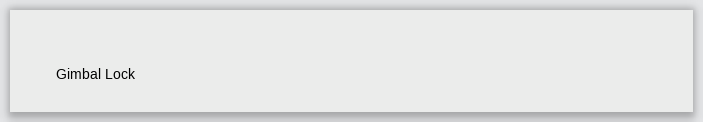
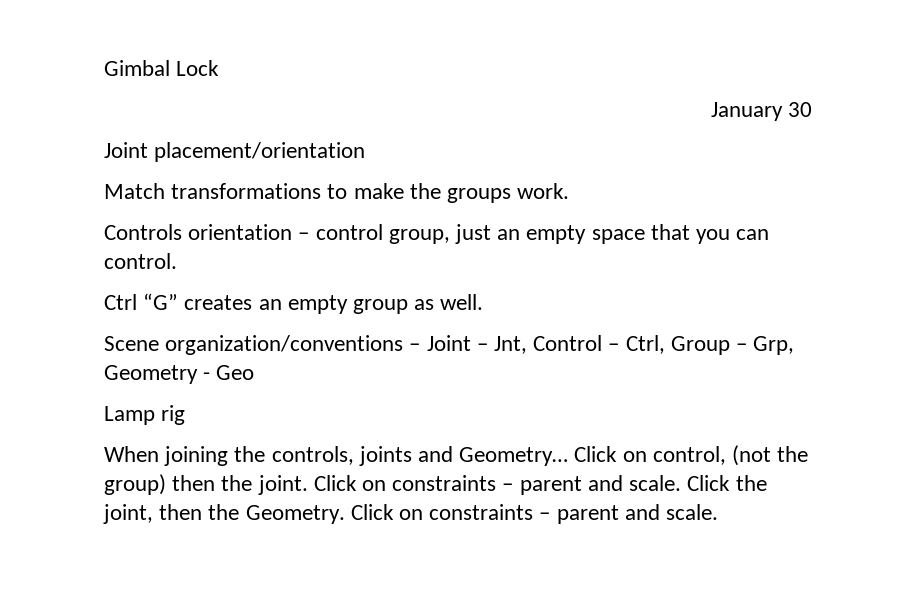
(136, 73) none -> [710,102,812,121] [104,142,366,162] [104,183,570,203] [104,224,770,244] [104,253,177,269] [104,293,484,314] [104,335,795,355] [104,365,255,384] [104,405,186,425] [104,445,809,466] [104,474,767,495] [103,504,719,524] // January 30 // Joint placement/orientation // Match transformations to make the groups work. // Controls orientation – control group, just an empty space that you can control. // Ctrl “G” creates an empty group as well. // Scene organization/conventions – Joint – Jnt, Control – Ctrl, Group – Grp, Geometry - Geo // Lamp rig // When joining the controls, joints and Geometry… Click on control, (not the group) then the joint. Click on constraints – parent and scale. Click the joint, then the Geometry. Click on constraints – parent and scale.

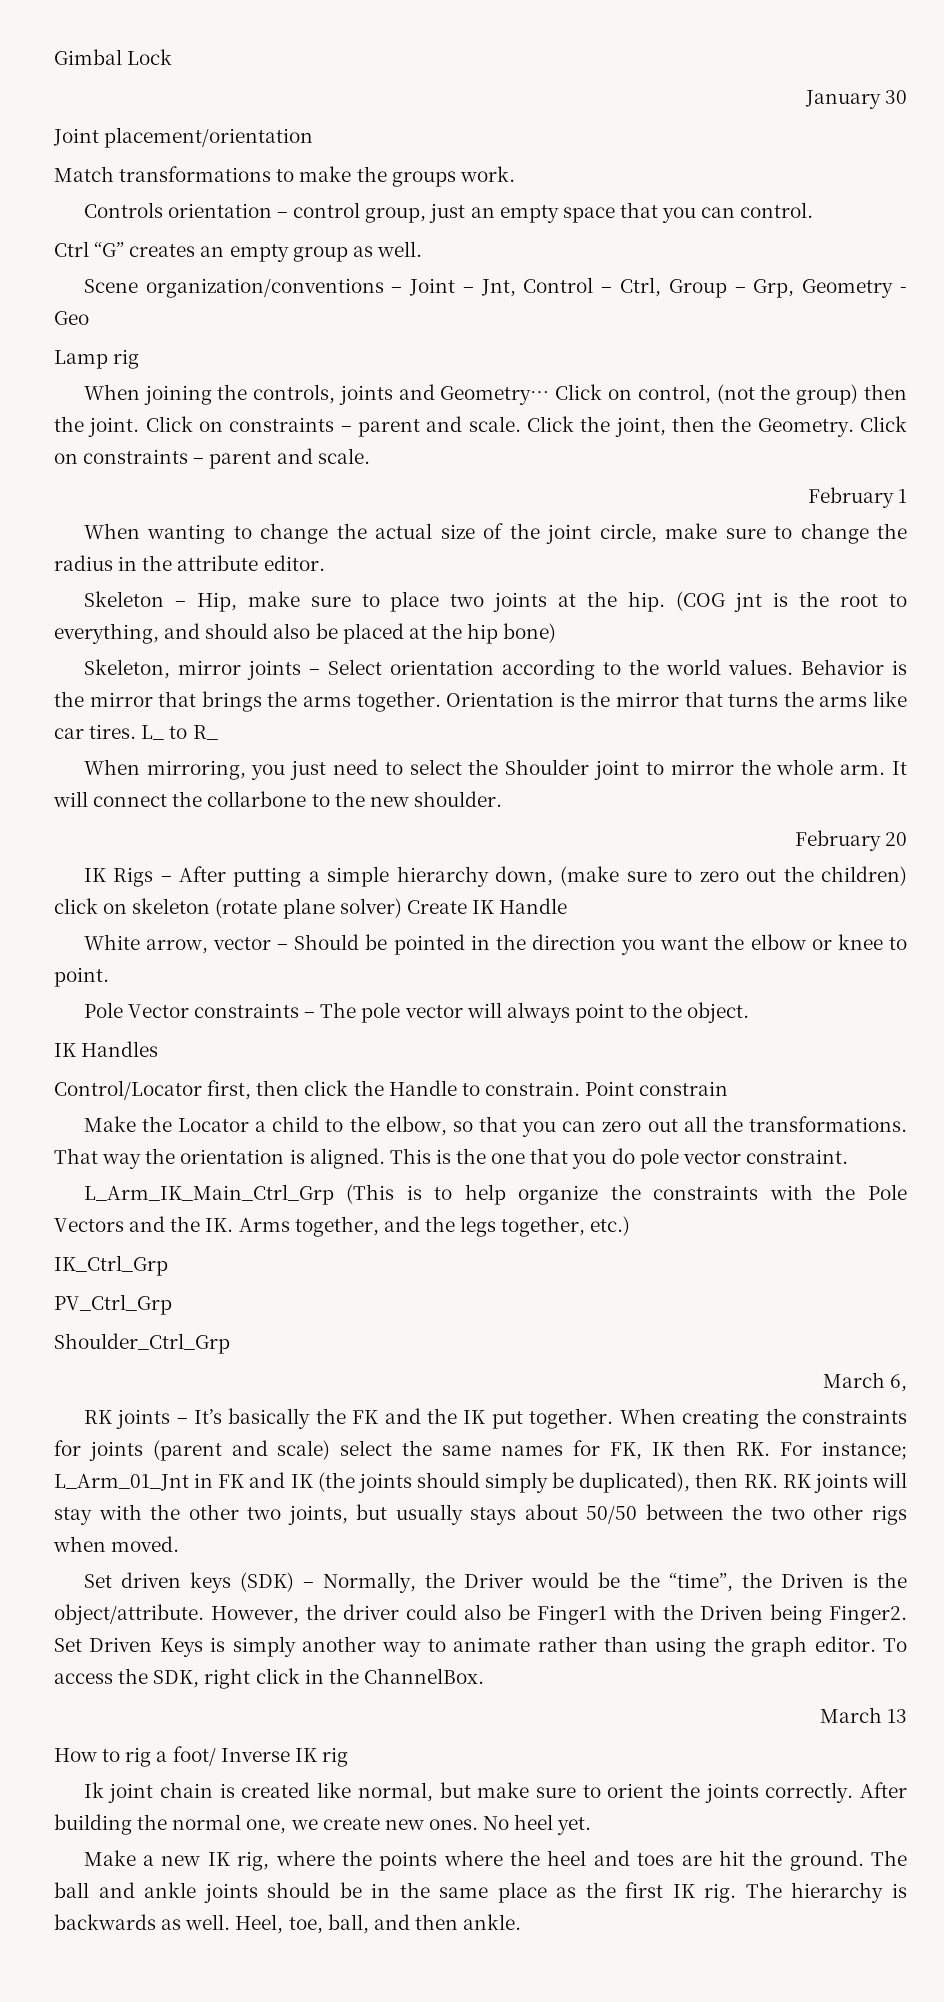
(719, 512) none -> [807,487,907,508] [83,523,908,544] [54,555,325,571] [83,591,907,612] [54,623,557,644] [83,659,908,680] [54,691,908,712] [54,724,218,740] [83,759,907,780] [53,791,502,807] [794,830,907,851] [83,866,907,887] [54,898,568,919] [83,934,907,955] [54,967,109,987] [83,1002,750,1023] [54,1041,159,1057] [54,1080,729,1100] [83,1116,907,1137] [54,1148,848,1169] [83,1184,908,1205] [54,1216,631,1237] [54,1255,168,1276] [54,1294,172,1315] [54,1333,230,1354] [822,1372,907,1392] [83,1408,907,1429] [54,1440,908,1461] [54,1472,907,1493] [54,1504,907,1525] [53,1536,180,1552] [83,1572,907,1593] [54,1604,907,1625] [54,1636,907,1657] [54,1668,484,1689] [819,1707,907,1723] [54,1746,348,1767] [83,1782,907,1803] [54,1814,592,1835] [83,1850,907,1871] [54,1882,907,1903] [54,1914,522,1934] // February 1 // When wanting to change the actual size of the joint circle, make sure to change the radius in the attribute editor. // Skeleton – Hip, make sure to place two joints at the hip. (COG jnt is the root to everything, and should also be placed at the hip bone) // Skeleton, mirror joints – Select orientation according to the world values. Behavior is the mirror that brings the arms together. Orientation is the mirror that turns the arms like car tires. L_ to R_ // When mirroring, you just need to select the Shoulder joint to mirror the whole arm. It will connect the collarbone to the new shoulder. // February 20 // IK Rigs – After putting a simple hierarchy down, (make sure to zero out the children) click on skeleton (rotate plane solver) Create IK Handle // White arrow, vector – Should be pointed in the direction you want the elbow or knee to point. // Pole Vector constraints – The pole vector will always point to the object. // IK Handles // Control/Locator first, then click the Handle to constrain. Point constrain // Make the Locator a child to the elbow, so that you can zero out all the transformations. That way the orientation is aligned. This is the one that you do pole vector constraint. // L_Arm_IK_Main_Ctrl_Grp (This is to help organize the constraints with the Pole Vectors and the IK. Arms together, and the legs together, etc.) // IK_Ctrl_Grp // PV_Ctrl_Grp // Shoulder_Ctrl_Grp // March 6, // RK joints – It’s basically the FK and the IK put together. When creating the constraints for joints (parent and scale) select the same names for FK, IK then RK. For instance; L_Arm_01_Jnt in FK and IK (the joints should simply be duplicated), then RK. RK joints will stay with the other two joints, but usually stays about 50/50 between the two other rigs when moved. // Set driven keys (SDK) – Normally, the Driver would be the “time”, the Driven is the object/attribute. However, the driver could also be Finger1 with the Driven being Finger2. Set Driven Keys is simply another way to animate rather than using the graph editor. To access the SDK, right click in the ChannelBox. // March 13 // How to rig a foot/ Inverse IK rig // Ik joint chain is created like normal, but make sure to orient the joints correctly. After building the normal one, we create new ones. No heel yet. // Make a new IK rig, where the points where the heel and toes are hit the ground. The ball and ankle joints should be in the same place as the first IK rig. The hierarchy is backwards as well. Heel, toe, ball, and then ankle.

